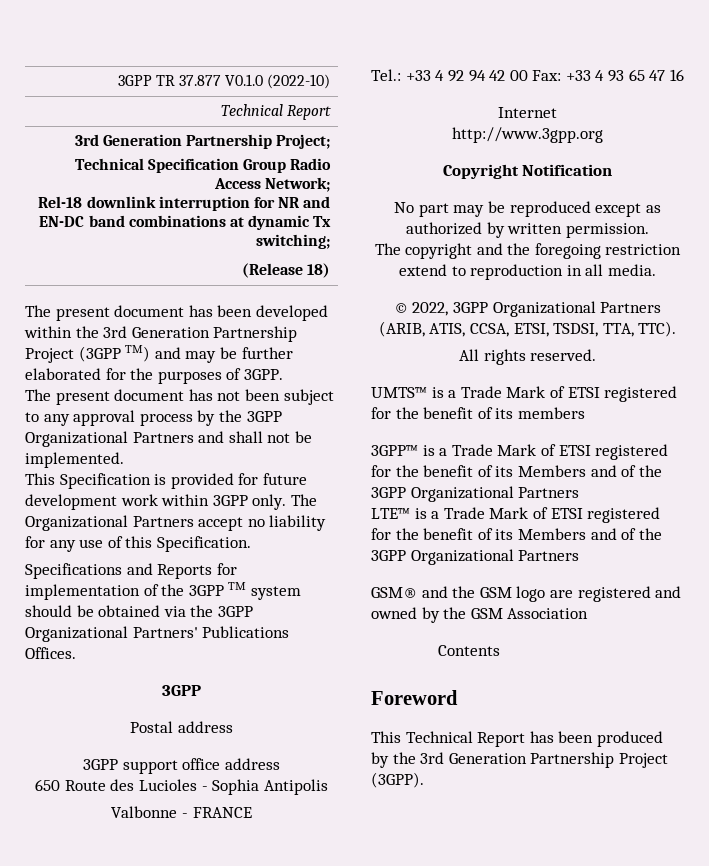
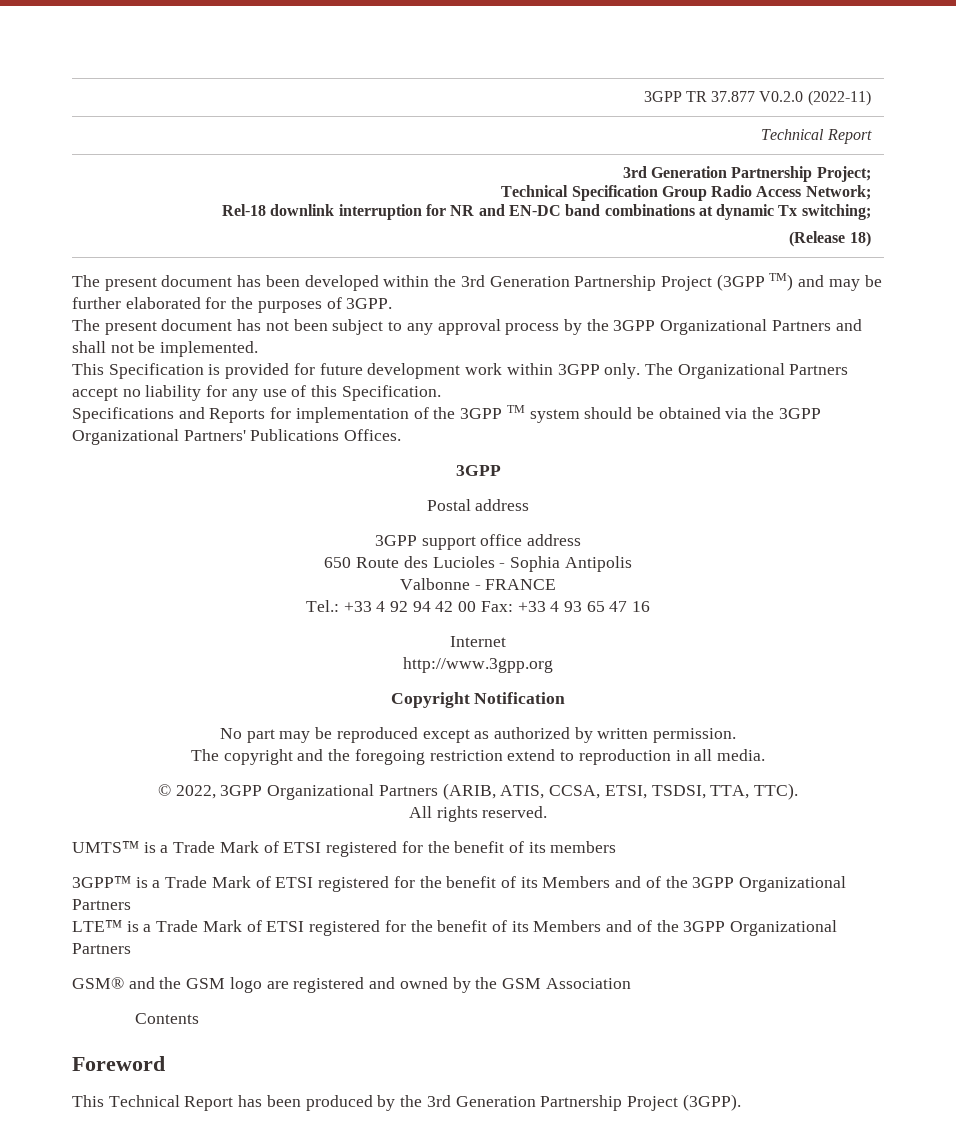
[225,74,331,89] V0.1.0 (2022-10) -> [759,90,871,106] V0.2.0 (2022-11)

